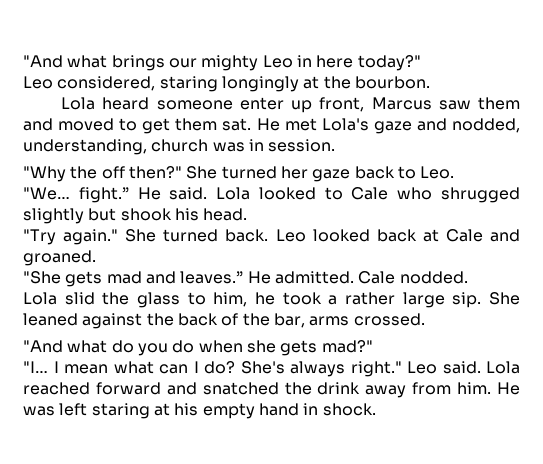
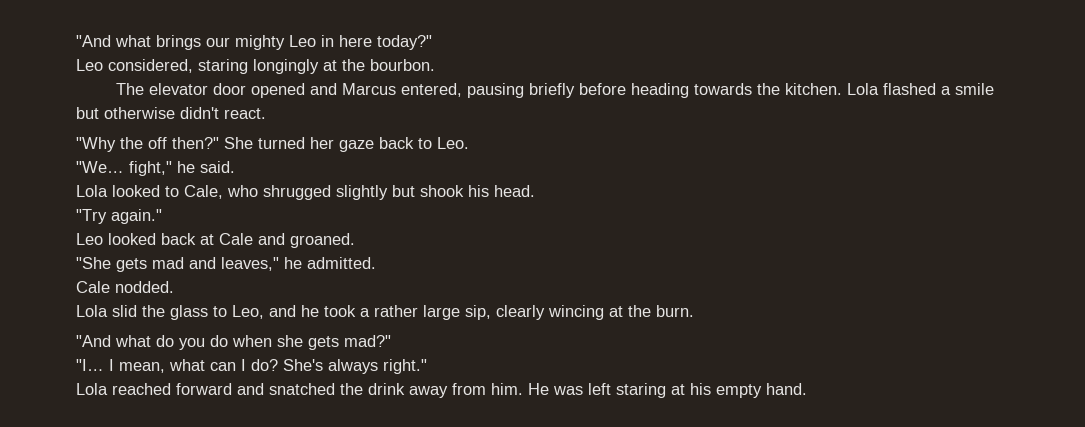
[61,97,521,113] [23,118,520,134] [23,139,336,155] Lola heard someone enter up front, Marcus saw them and moved to get them sat. He met Lola's gaze and nodded, understanding, church was in session. -> [116,83,995,98] [76,107,266,119] The elevator door opened and Marcus entered, pausing briefly before heading towards the kitchen. Lola flashed a smile but otherwise didn't react.
[78,187,208,203] fight.” He said. -> [129,161,235,176] fight," he said. //
[351,187,389,200] Cale -> [184,185,223,199] Cale,
[125,229,269,242] She turned back. -> (162, 216) //
[180,271,271,284] leaves.” He -> [221,257,302,271] leaves," he
(354, 277) none -> (376, 263) //
[213,292,248,307] him, -> [232,305,296,319] Leo, and
[452,292,520,308] [23,313,425,329] sip. She leaned against the back of the bar, arms crossed. -> [465,305,694,320] sip, clearly wincing at the burn.
[64,364,108,374] mean -> [119,362,165,373] mean,
[407,361,481,374] Leo said. -> (427, 366) //
[258,403,376,416] hand in shock. -> [766,383,807,395] hand.

